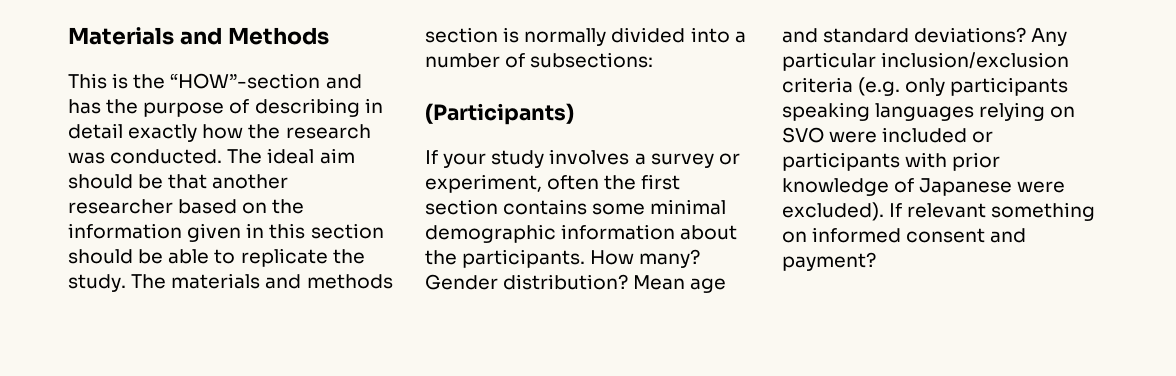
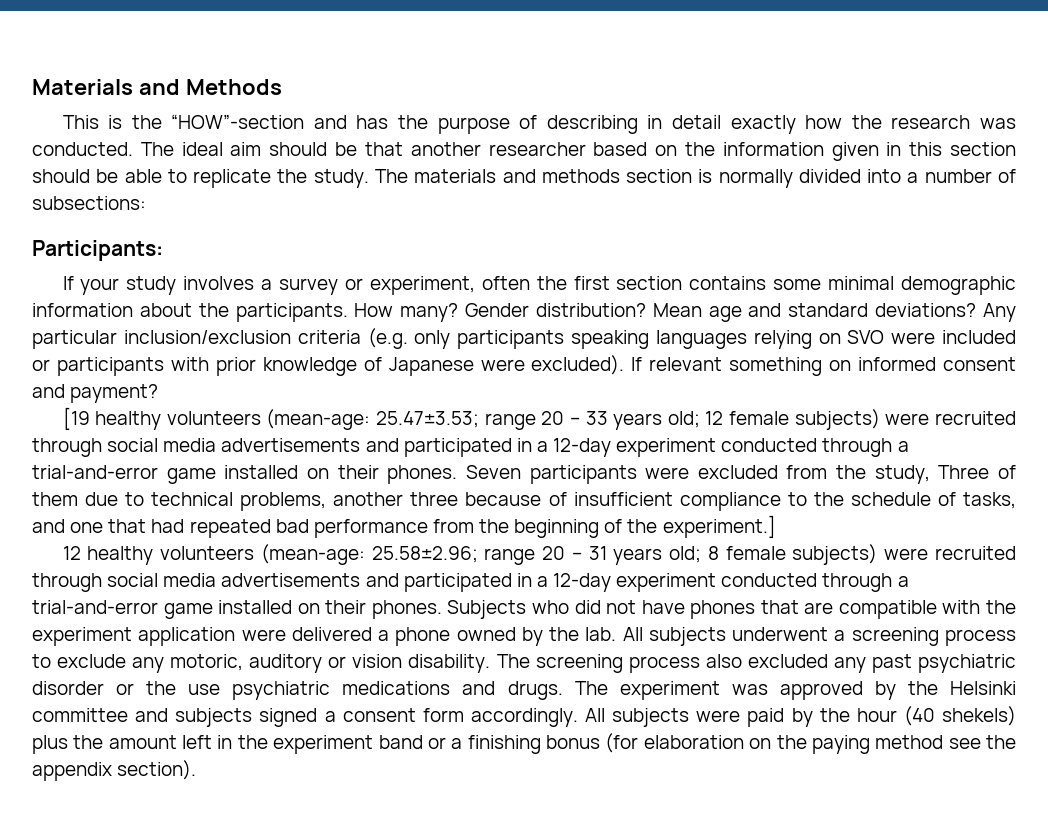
[425,103,574,125] (Participants) -> [32,240,163,261] Participants:
(876, 261) none -> [62,407,1016,430] [32,438,909,457] [32,465,1016,484] [32,492,1017,511] [32,515,776,538] [62,544,1016,565] [32,573,909,592] [32,600,1016,619] [32,627,1016,646] [32,654,1017,673] [32,681,1016,700] [32,706,1016,727] [32,733,1016,754] [32,760,197,781] // [19 healthy volunteers (mean-age: 25.47±3.53; range 20 – 33 years old; 12 female subjects) were recruited through social media advertisements and participated in a 12-day experiment conducted through a trial-and-error game installed on their phones. Seven participants were excluded from the study, Three of them due to technical problems, another three because of insufficient compliance to the schedule of tasks, and one that had repeated bad performance from the beginning of the experiment.] // 12 healthy volunteers (mean-age: 25.58±2.96; range 20 – 31 years old; 8 female subjects) were recruited through social media advertisements and participated in a 12-day experiment conducted through a trial-and-error game installed on their phones. Subjects who did not have phones that are compatible with the experiment application were delivered a phone owned by the lab. All subjects underwent a screening process to exclude any motoric, auditory or vision disability. The screening process also excluded any past psychiatric disorder or the use psychiatric medications and drugs. The experiment was approved by the Helsinki committee and subjects signed a consent form accordingly. All subjects were paid by the hour (40 shekels) plus the amount left in the experiment band or a finishing bonus (for elaboration on the paying method see the appendix section).

